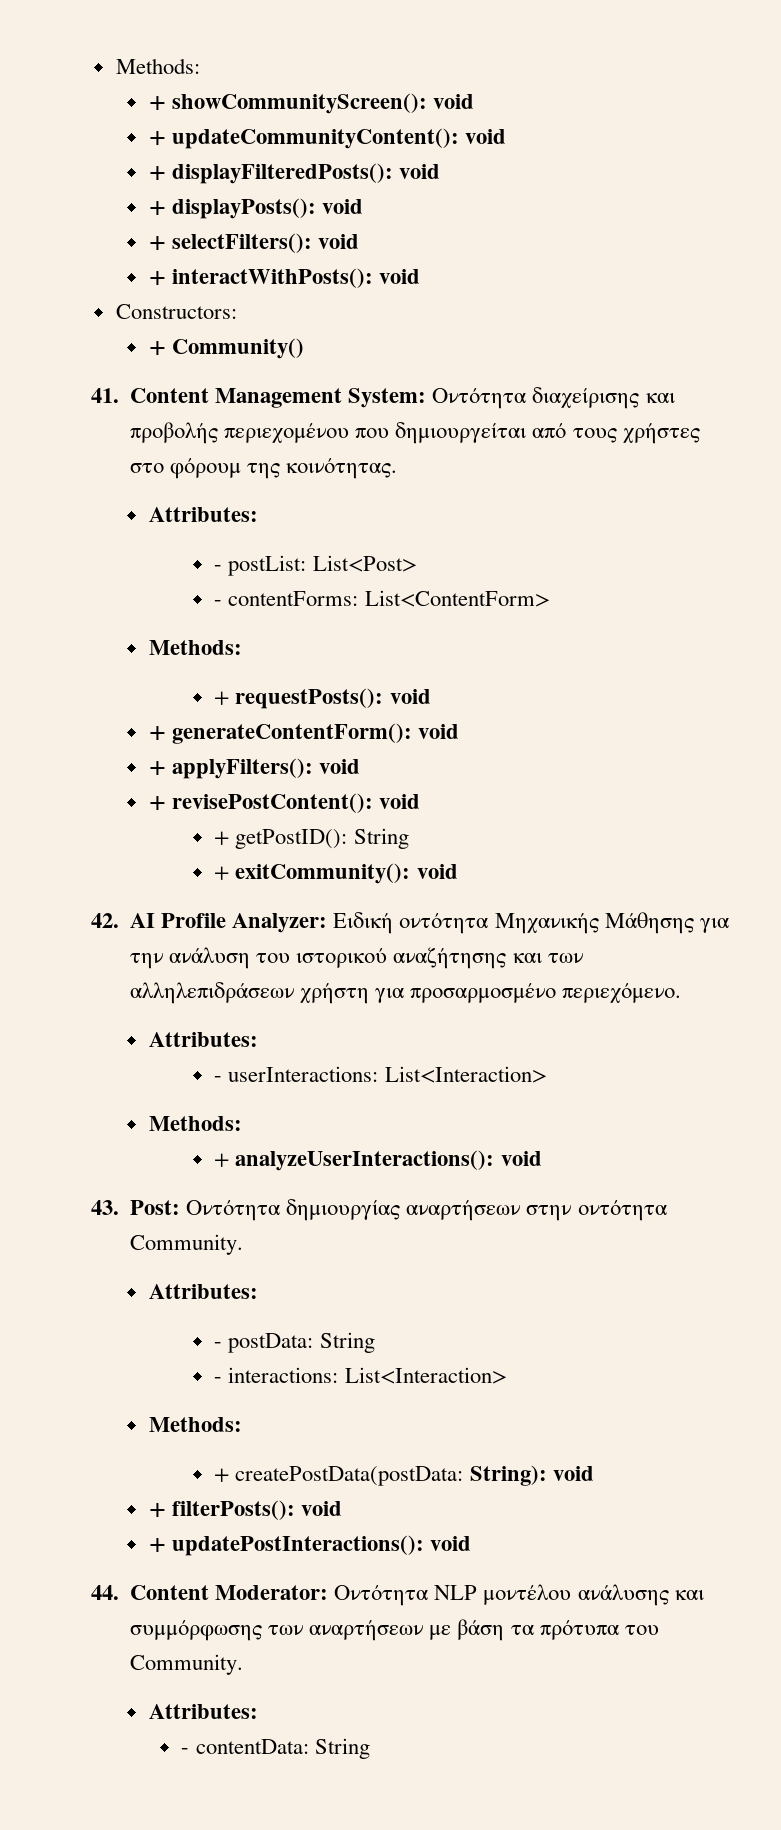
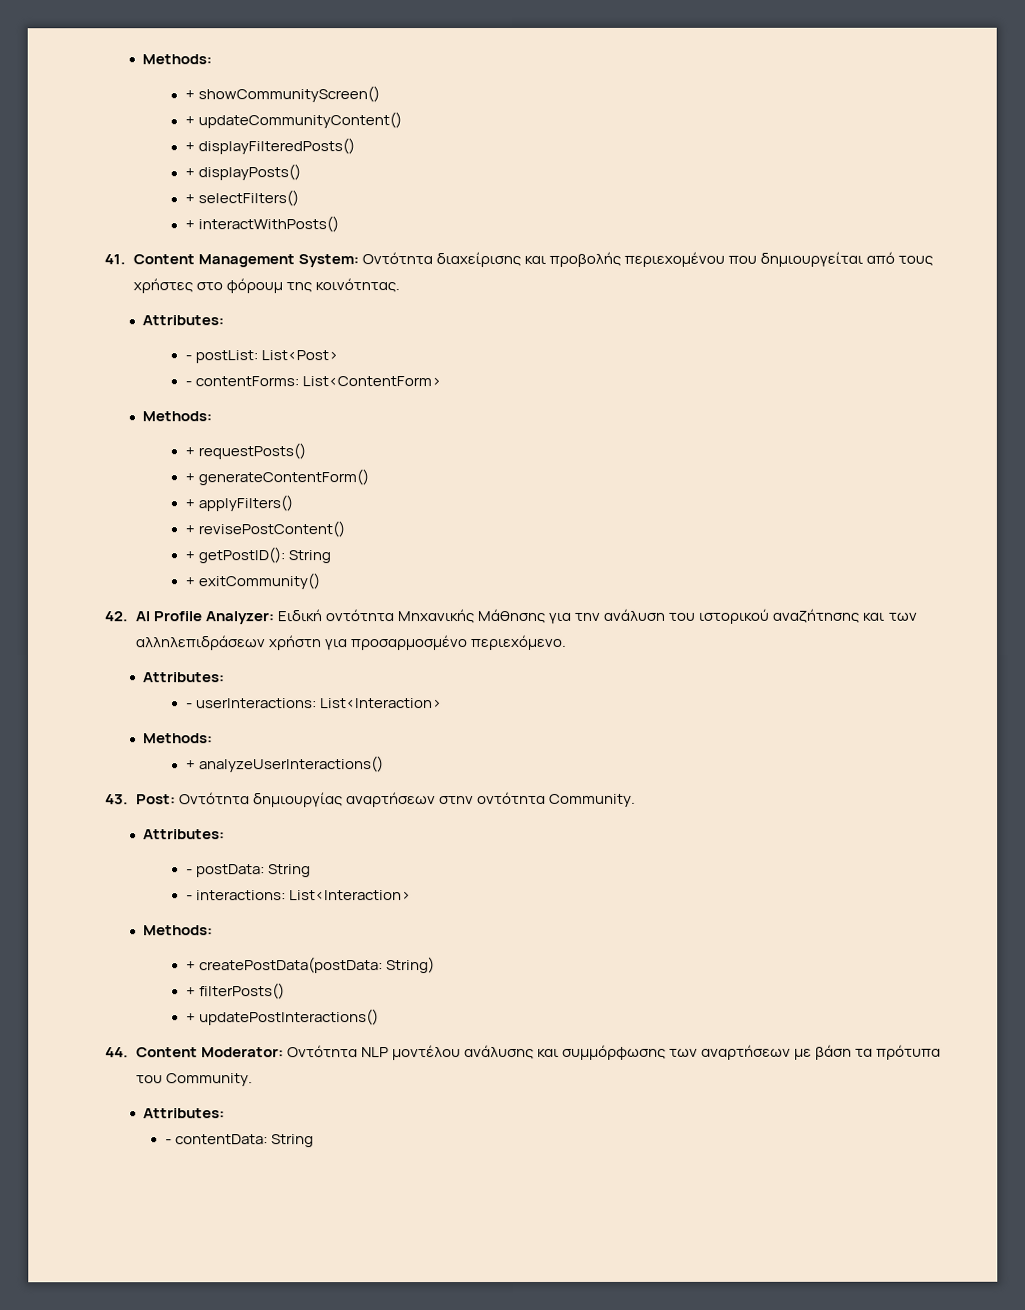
[115,58,200,74] [148,93,474,114] [148,128,506,149] [148,163,440,184] [148,198,363,219] [148,233,359,253] [148,268,420,288] [115,304,237,319] [148,338,304,359] Methods: // + showCommunityScreen(): void // + updateCommunityContent(): void // + displayFilteredPosts(): void // + displayPosts(): void // + selectFilters(): void // + interactWithPosts(): void // Constructors: // + Community() -> [142,54,213,65] [184,86,380,103] [184,112,402,129] [184,138,355,155] [184,164,301,181] [184,190,299,207] [184,216,339,233] Methods: // + showCommunityScreen() // + updateCommunityContent() // + displayFilteredPosts() // + displayPosts() // + selectFilters() // + interactWithPosts()
[235,688,431,709] [148,723,459,744] [148,758,360,779] [148,793,420,813] requestPosts(): void // + generateContentForm(): void // + applyFilters(): void // + revisePostContent(): void -> [197,443,306,460] [184,469,369,486] [184,495,293,512] [184,521,345,538] requestPosts() // + generateContentForm() // + applyFilters() // + revisePostContent()
[235,863,458,884] exitCommunity(): void -> [197,573,320,590] exitCommunity()
[235,1150,542,1171] analyzeUserInteractions(): void -> [198,756,384,773] analyzeUserInteractions()
[469,1465,594,1486] [148,1500,342,1520] [148,1535,471,1556] String): void // + filterPosts(): void // + updatePostInteractions(): void -> [385,957,435,974] [185,983,285,1000] [185,1009,379,1026] String) // + filterPosts() // + updatePostInteractions()

